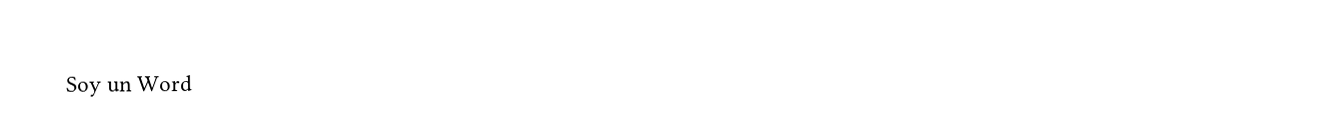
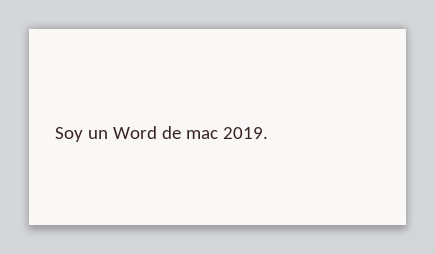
(194, 83) none -> [161,126,268,139] de mac 2019.

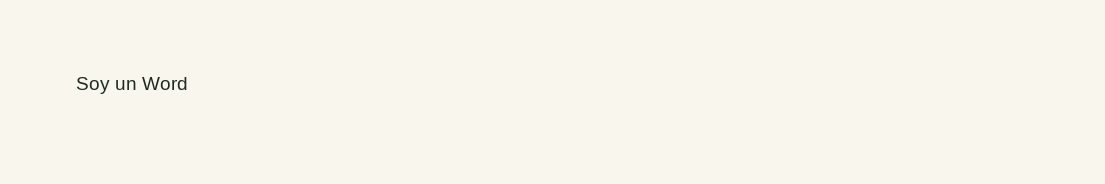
[161,126,268,139] de mac 2019. -> (189, 83) none

